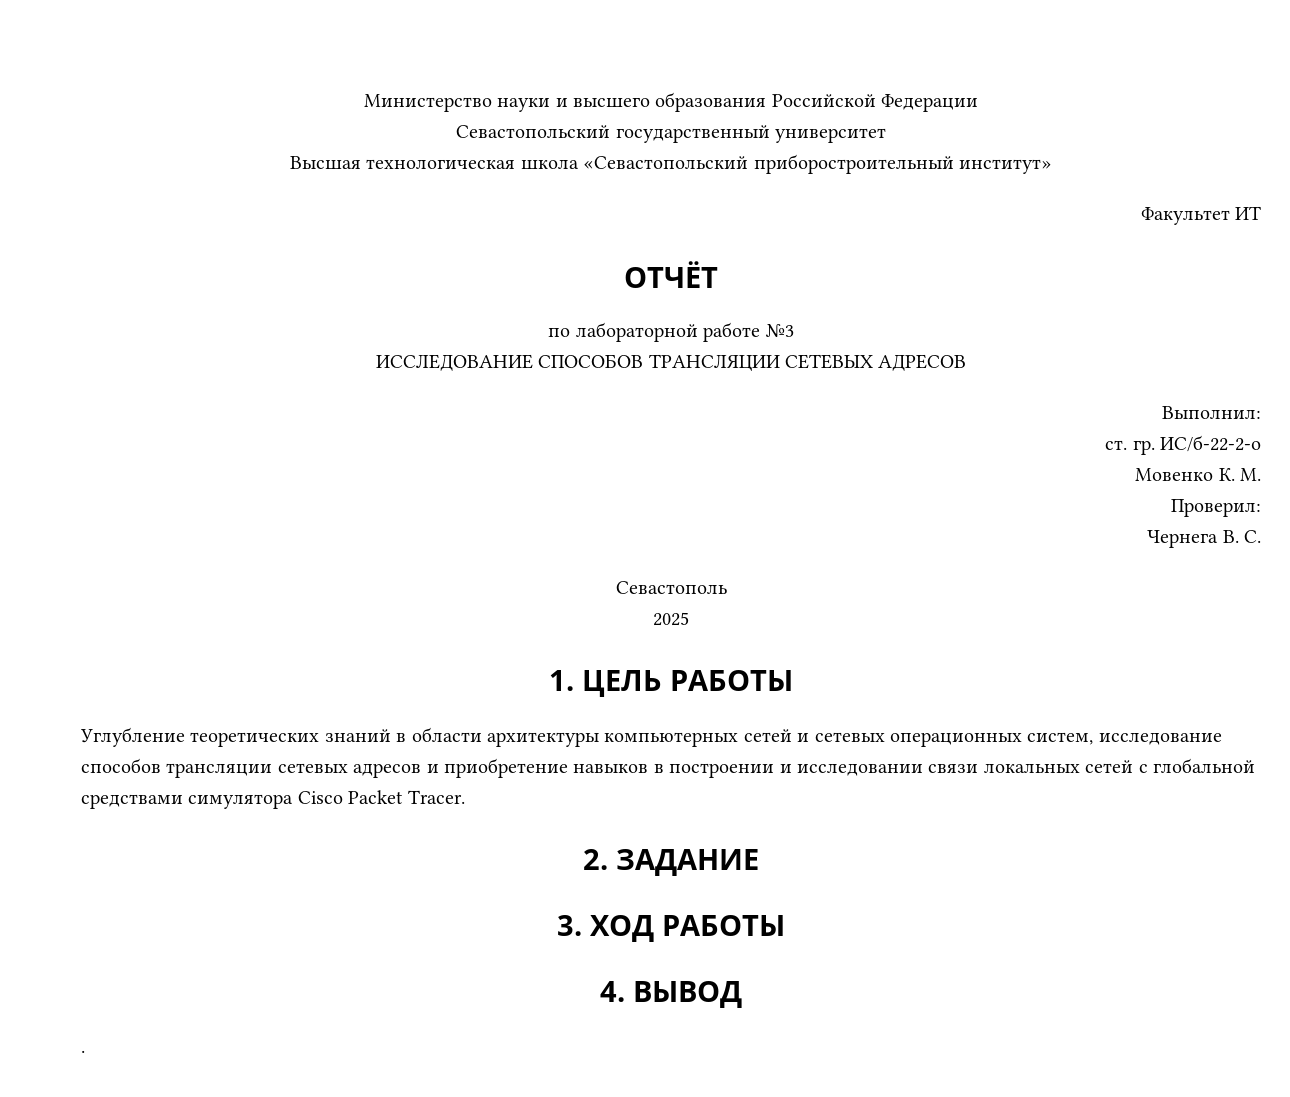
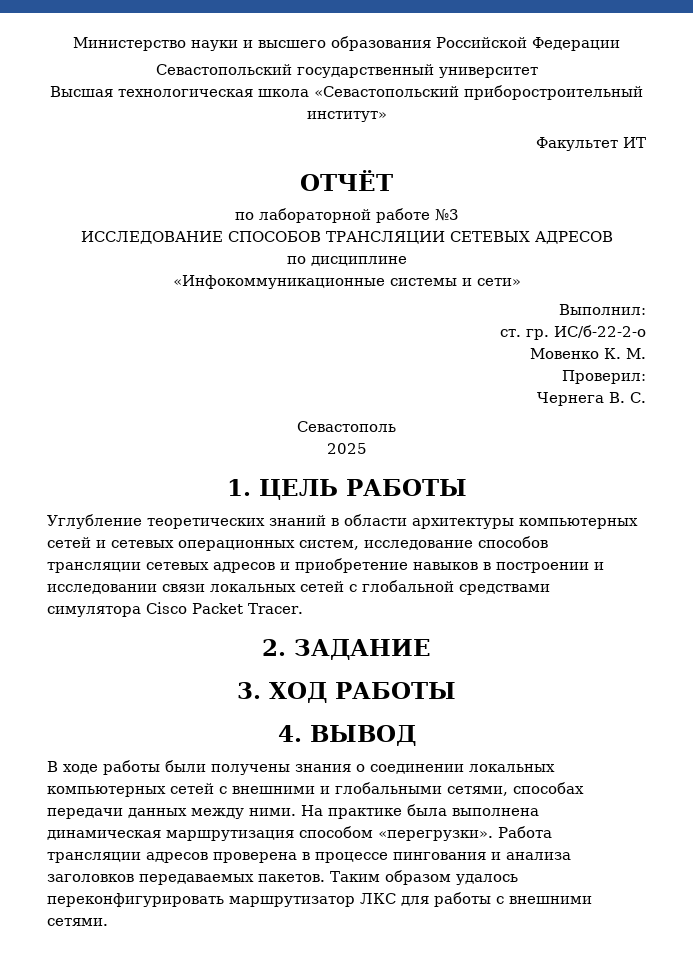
(967, 362) none -> [286,256,407,266] [172,275,521,289] // по дисциплине // «Инфокоммуникационные системы и сети»
[81,1050,85,1053] . -> [47,760,555,775] [47,782,584,797] [47,804,539,819] [47,826,552,841] [47,852,571,863] [47,870,518,885] [47,892,592,907] [47,918,108,926] В ходе работы были получены знания о соединении локальных компьютерных сетей с внешними и глобальными сетями, способах передачи данных между ними. На практике была выполнена динамическая маршрутизация способом «перегрузки». Работа трансляции адресов проверена в процессе пингования и анализа заголовков передаваемых пакетов. Таким образом удалось переконфигурировать маршрутизатор ЛКС для работы с внешними сетями.

